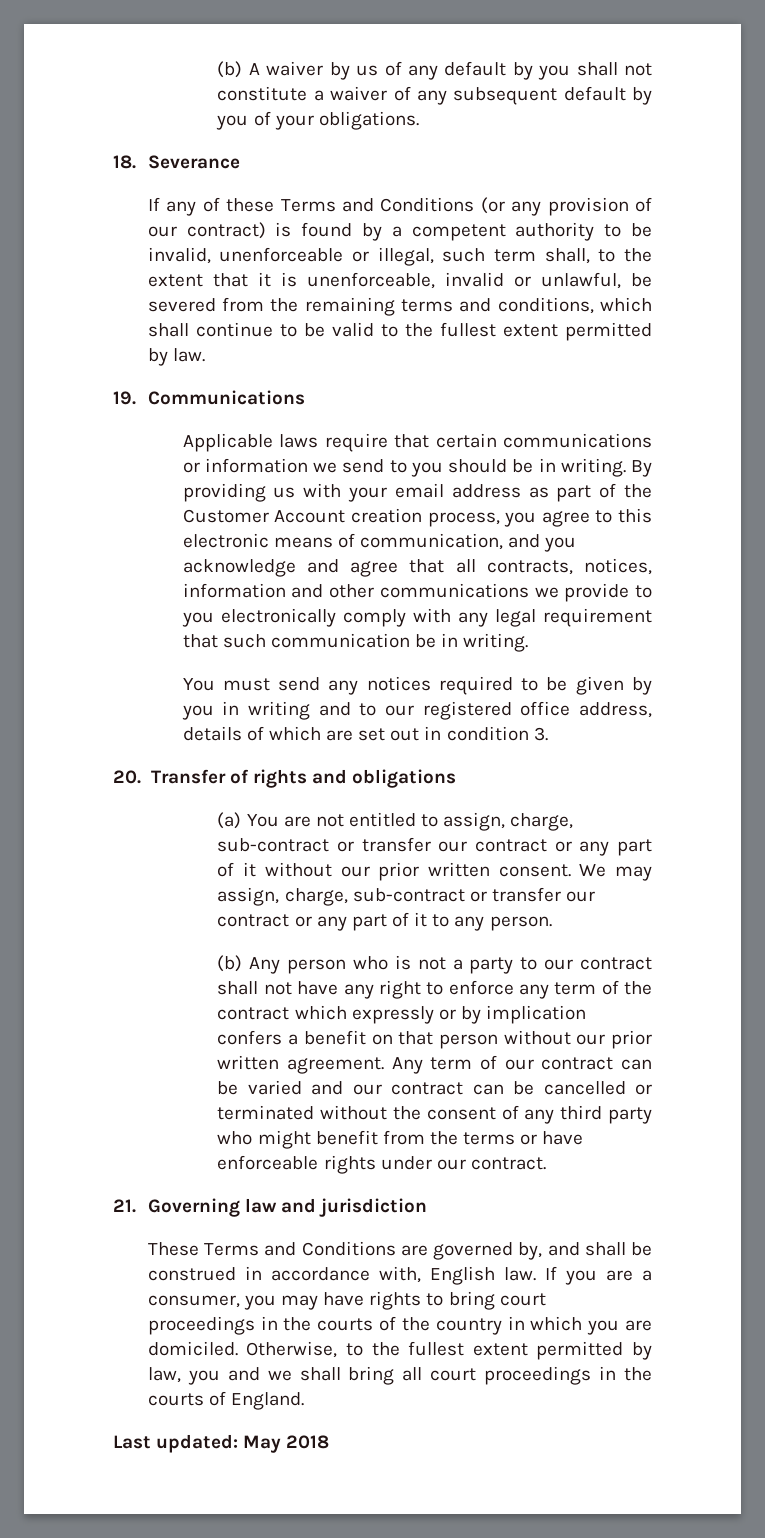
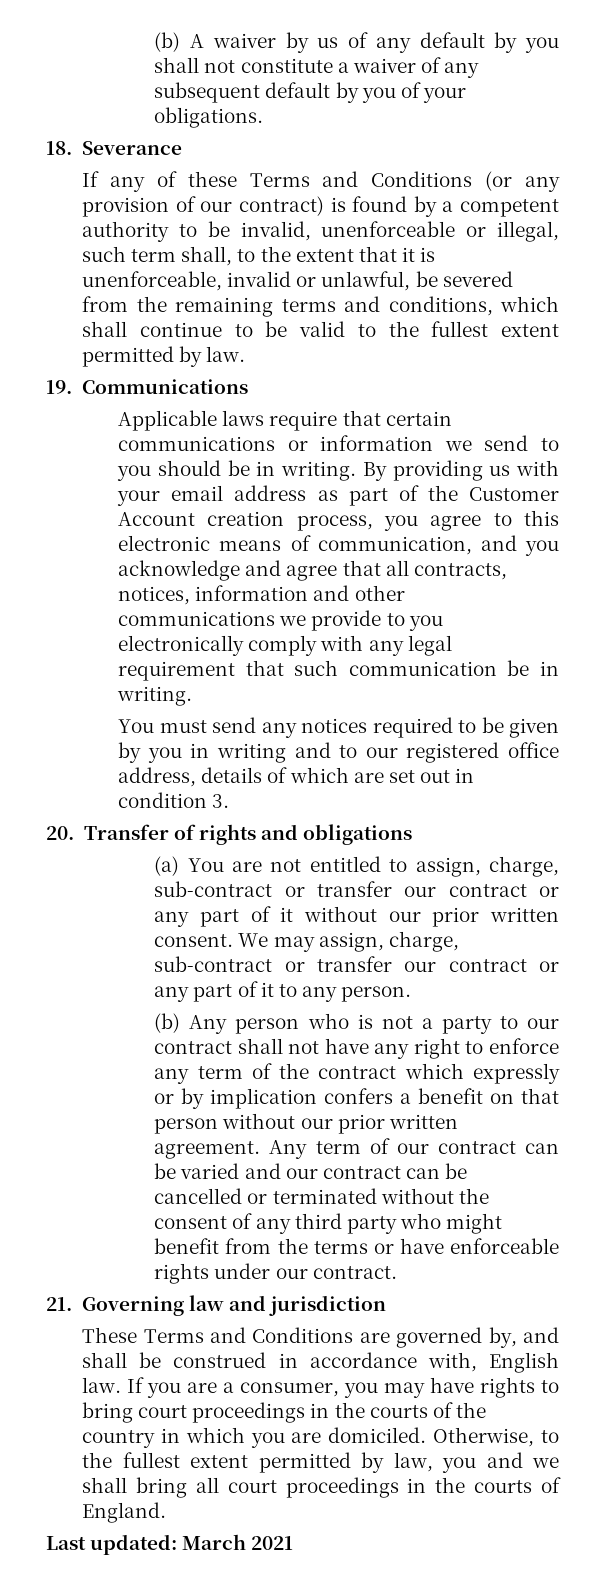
[243,1435,330,1453] May 2018 -> [182,1534,294,1550] March 2021

